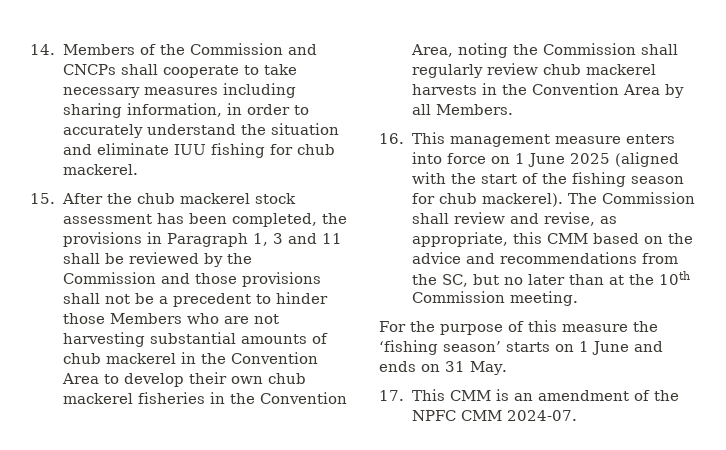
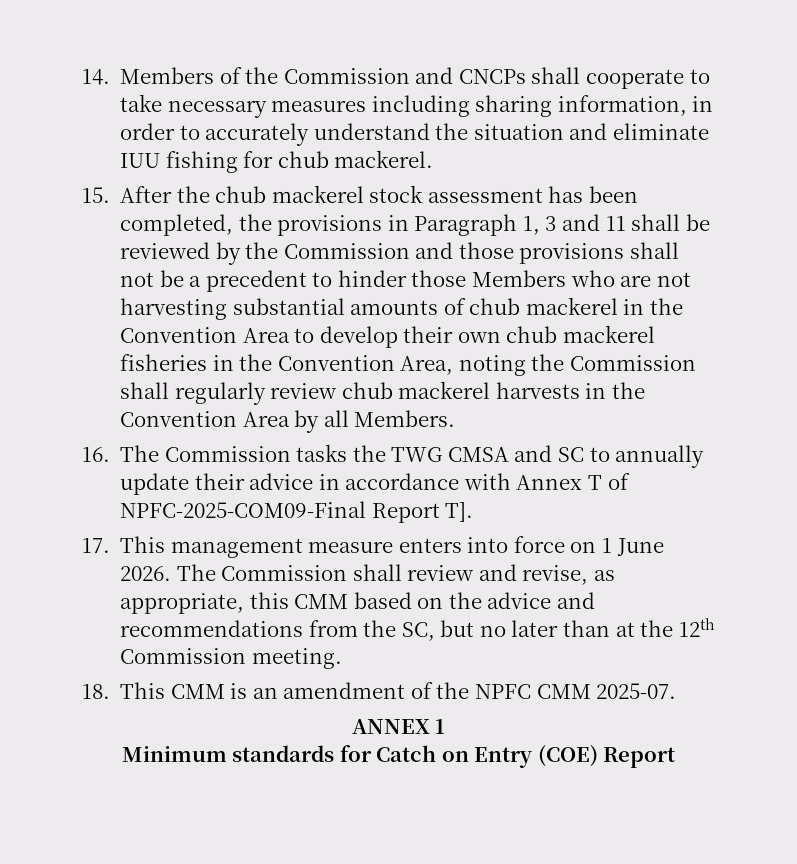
(404, 138) none -> [120,444,705,468] [120,473,630,495] [120,501,474,523] [82,538,110,553] The Commission tasks the TWG CMSA and SC to annually update their advice in accordance with Annex T of NPFC-2025-COM09-Final Report T]. // 17.
[569,152,679,167] [411,172,684,187] [411,193,563,207] 2025 (aligned with the start of the fishing season for chub mackerel). -> [120,566,172,581] 2026.
[658,271,690,285] 10th -> [678,618,715,637] 12th
[379,320,658,335] [379,340,663,355] [379,361,507,375] [379,390,404,401] For the purpose of this measure the ‘fishing season’ starts on 1 June and ends on 31 May. // 17. -> [82,684,110,699] 18.
[506,410,577,421] 2024-07. -> [596,683,677,699] [351,719,446,734] [121,745,676,768] 2025-07. // ANNEX 1 // Minimum standards for Catch on Entry (COE) Report

